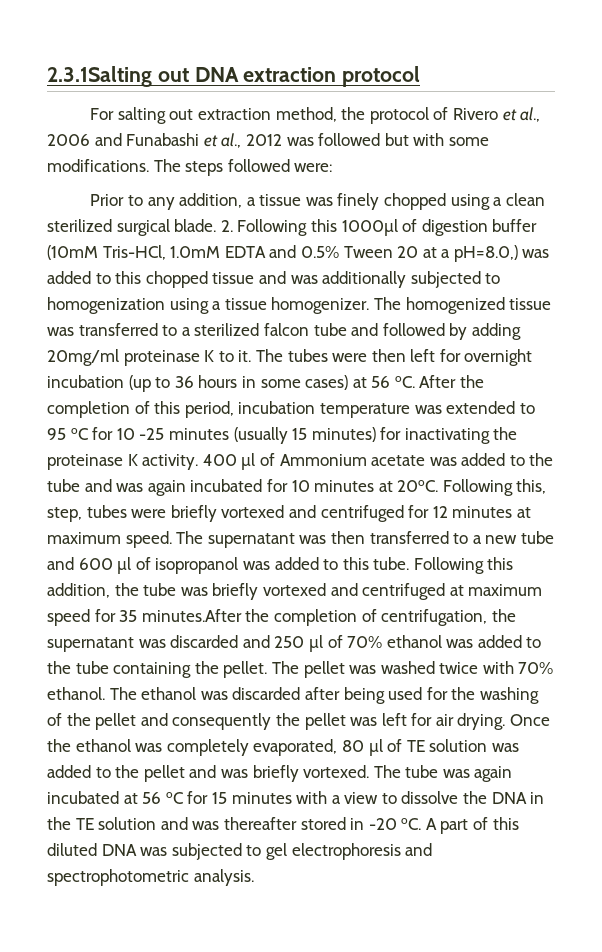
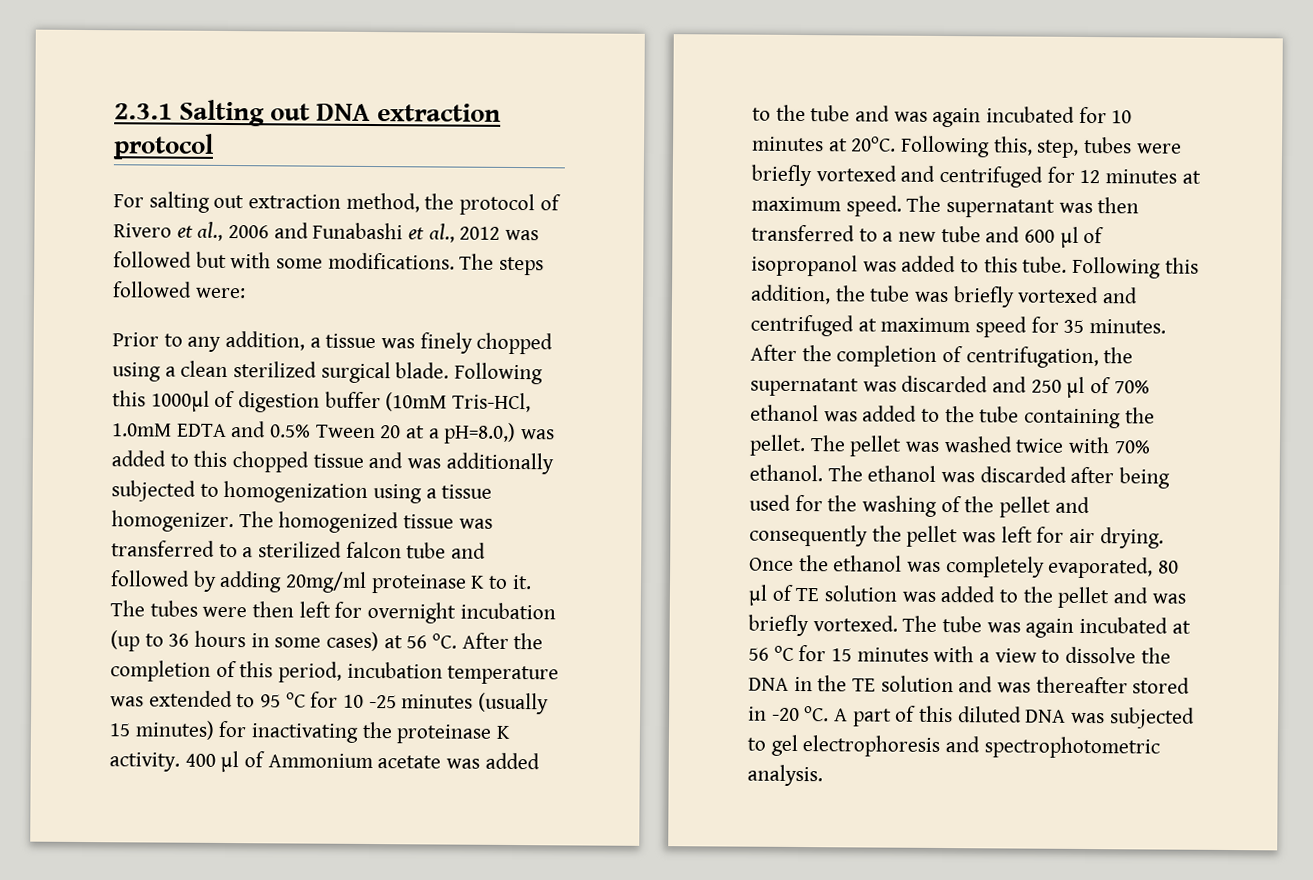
[47,66,152,87] 2.3.1Salting -> [114,99,266,127] 2.3.1 Salting
[220,220,233,232] 2. -> (450, 370) none
[141,609,242,622] minutes.After -> [1089,319,1167,334] [750,344,797,361] minutes. After

